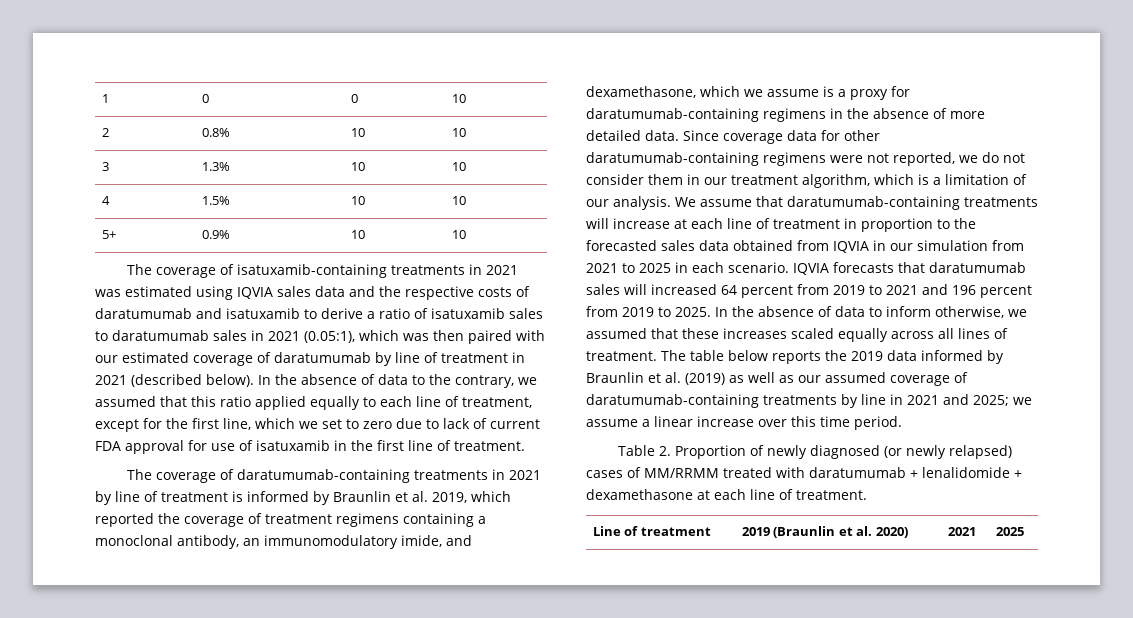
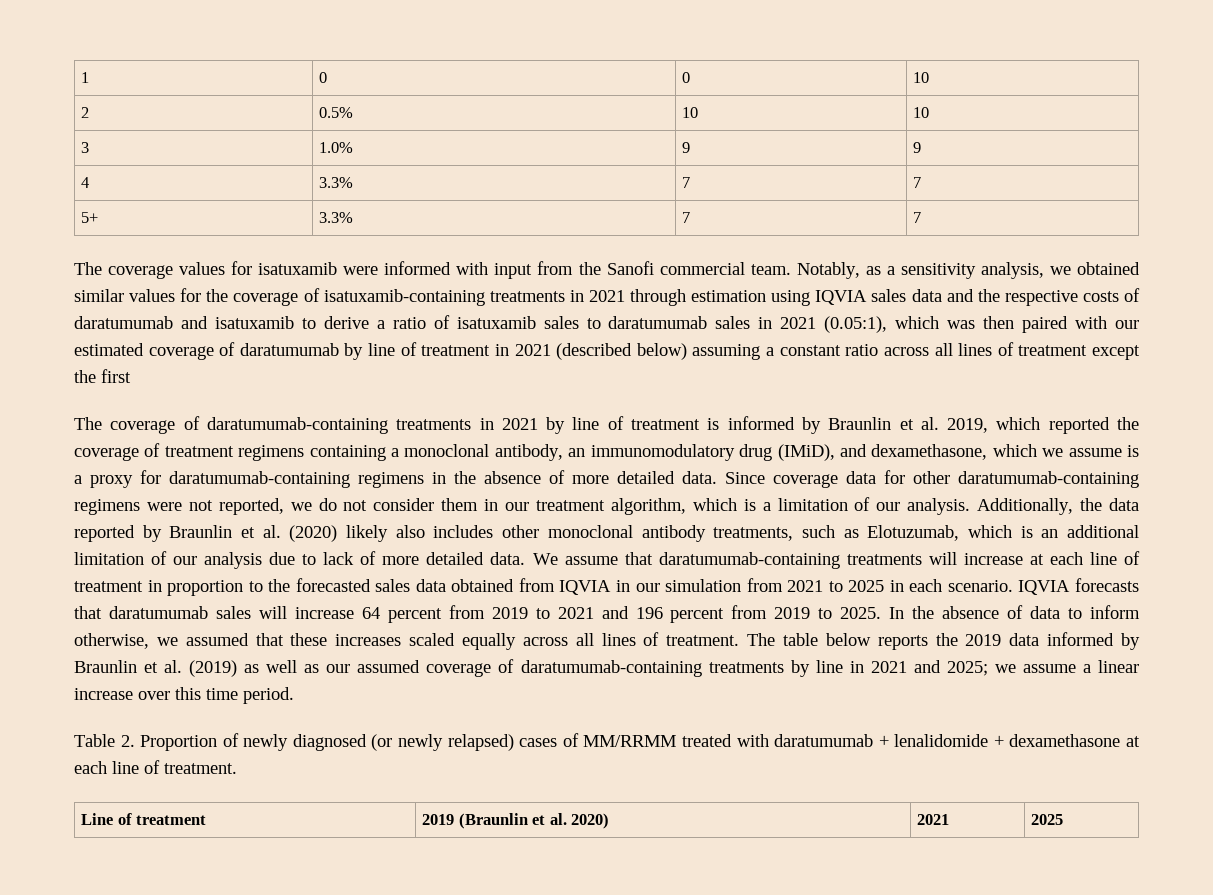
[202,128,231,137] 0.8% -> [319,107,354,118] 0.5%
[202,162,231,171] [351,162,366,171] [452,162,467,171] [102,196,111,205] [202,196,231,205] [351,196,366,205] [452,196,467,205] [102,230,117,239] [202,230,231,239] [351,230,366,239] [452,230,467,239] [126,264,152,275] 1.3% | 10 | 10 // 4 | 1.5% | 10 | 10 // 5+ | 0.9% | 10 | 10 // The -> [319,142,354,153] [682,142,691,153] [913,142,922,153] [81,177,90,188] [319,177,354,188] [682,177,691,188] [913,177,922,188] [81,212,99,223] [319,212,354,223] [682,212,691,223] [913,212,922,223] [74,261,1140,279] [74,288,229,302] 1.0% | 9 | 9 // 4 | 3.3% | 7 | 7 // 5+ | 3.3% | 7 | 7 // The coverage values for isatuxamib were informed with input from the Sanofi commercial team. Notably, as a sensitivity analysis, we obtained similar values for the
[95,286,192,297] was estimated -> [630,289,767,306] through estimation
[206,374,537,388] [95,396,532,410] [95,418,540,432] [95,440,525,454] below). In the absence of data to the contrary, we assumed that this ratio applied equally to each line of treatment, except for the first line, which we set to zero due to lack of current FDA approval for use of isatuxamib in the first line of treatment. -> [636,342,1140,360] [74,369,131,383] below) assuming a constant ratio across all lines of treatment except the first
[401,535,442,547] imide, -> [739,444,835,461] drug (IMiD),
(671, 203) none -> [977,498,1139,515] [74,525,1140,542] [74,551,526,569] Additionally, the data reported by Braunlin et al. (2020) likely also includes other monoclonal antibody treatments, such as Elotuzumab, which is an additional limitation of our analysis due to lack of more detailed data.
[651,284,717,295] increased -> [294,607,354,619] increase

